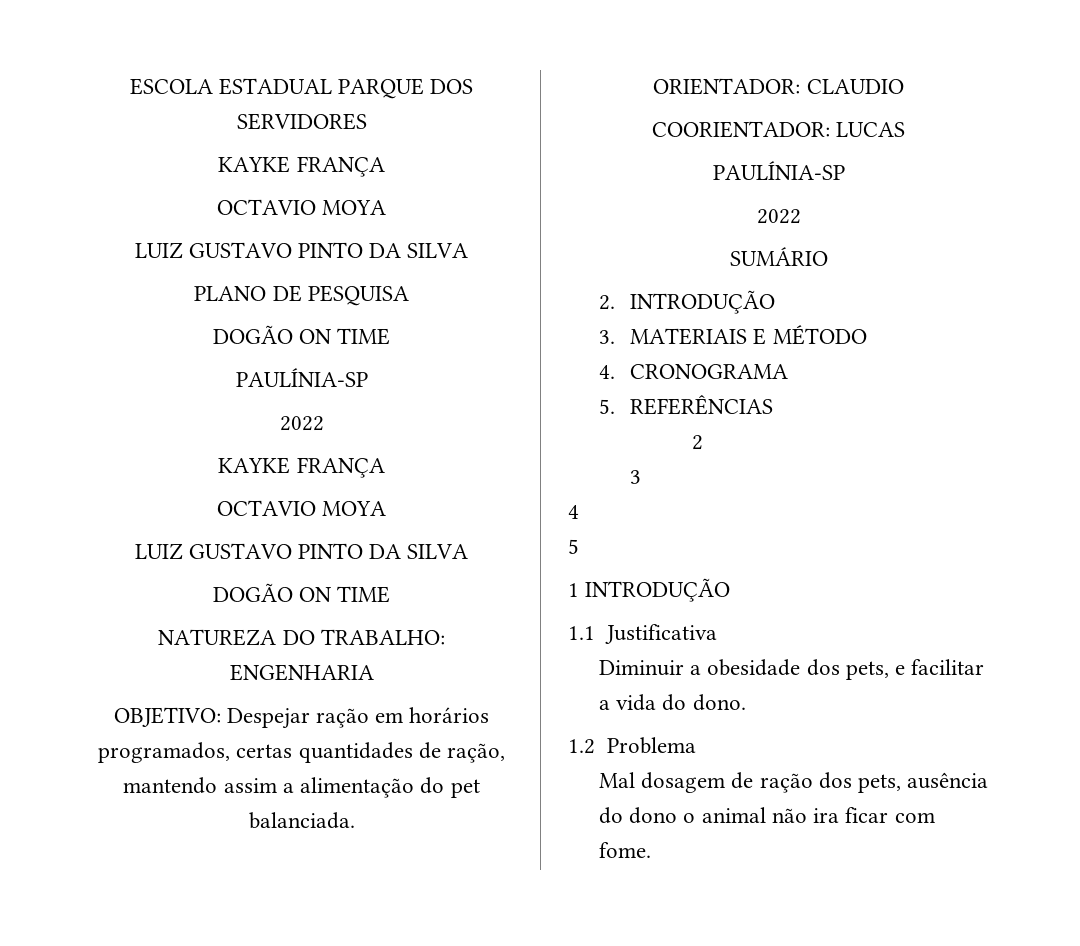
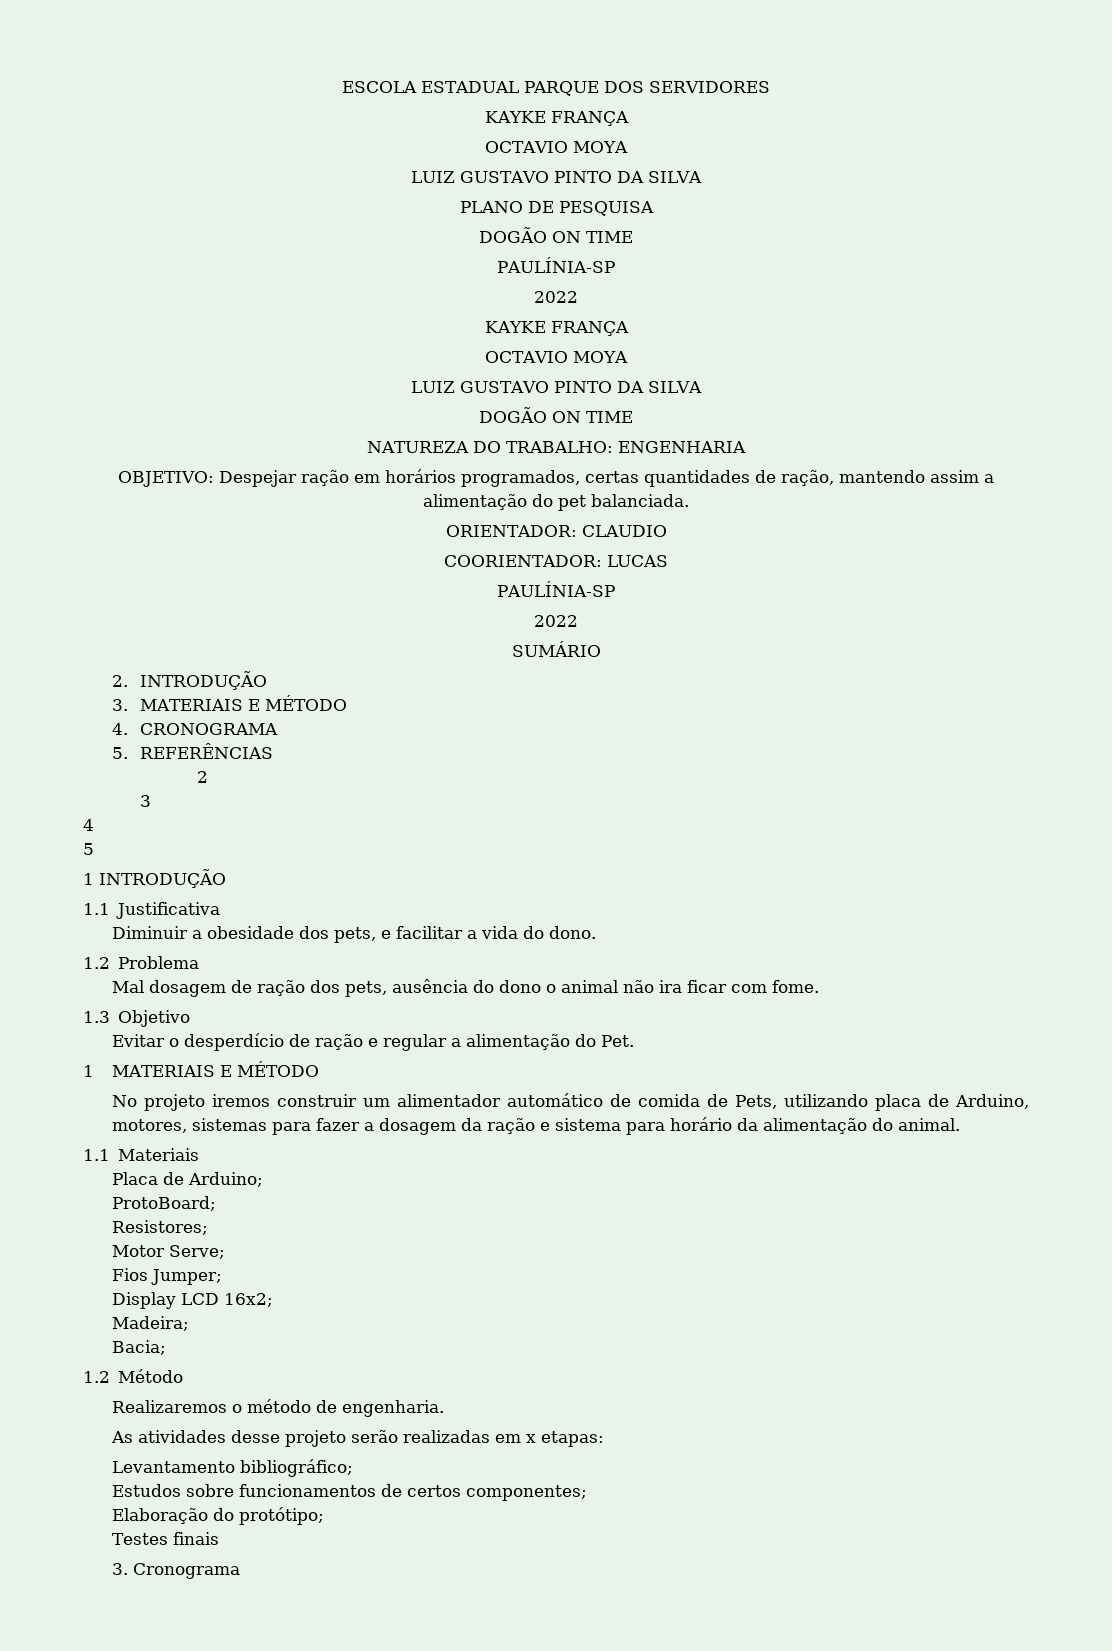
(652, 850) none -> [83,1010,191,1027] [111,1033,634,1051] [83,1061,319,1077] [111,1093,1029,1111] [111,1117,960,1135] [83,1148,200,1161] [111,1172,263,1187] [111,1196,216,1211] [111,1220,208,1235] [111,1245,225,1259] [111,1268,222,1285] [111,1292,273,1309] [111,1316,189,1331] [111,1340,166,1355] [83,1369,184,1383] [111,1399,444,1417] [110,1430,604,1447] [111,1459,353,1477] [111,1484,587,1501] [111,1507,324,1525] [111,1532,219,1545] [111,1563,240,1579] // 1.3 Objetivo // Evitar o desperdício de ração e regular a alimentação do Pet. // 1 MATERIAIS E MÉTODO // No projeto iremos construir um alimentador automático de comida de Pets, utilizando placa de Arduino, motores, sistemas para fazer a dosagem da ração e sistema para horário da alimentação do animal. // 1.1 Materiais // Placa de Arduino; // ProtoBoard; // Resistores; // Motor Serve; // Fios Jumper; // Display LCD 16x2; // Madeira; // Bacia; // 1.2 Método // Realizaremos o método de engenharia. // As atividades desse projeto serão realizadas em x etapas: // Levantamento bibliográfico; // Estudos sobre funcionamentos de certos componentes; // Elaboração do protótipo; // Testes finais // 3. Cronograma

